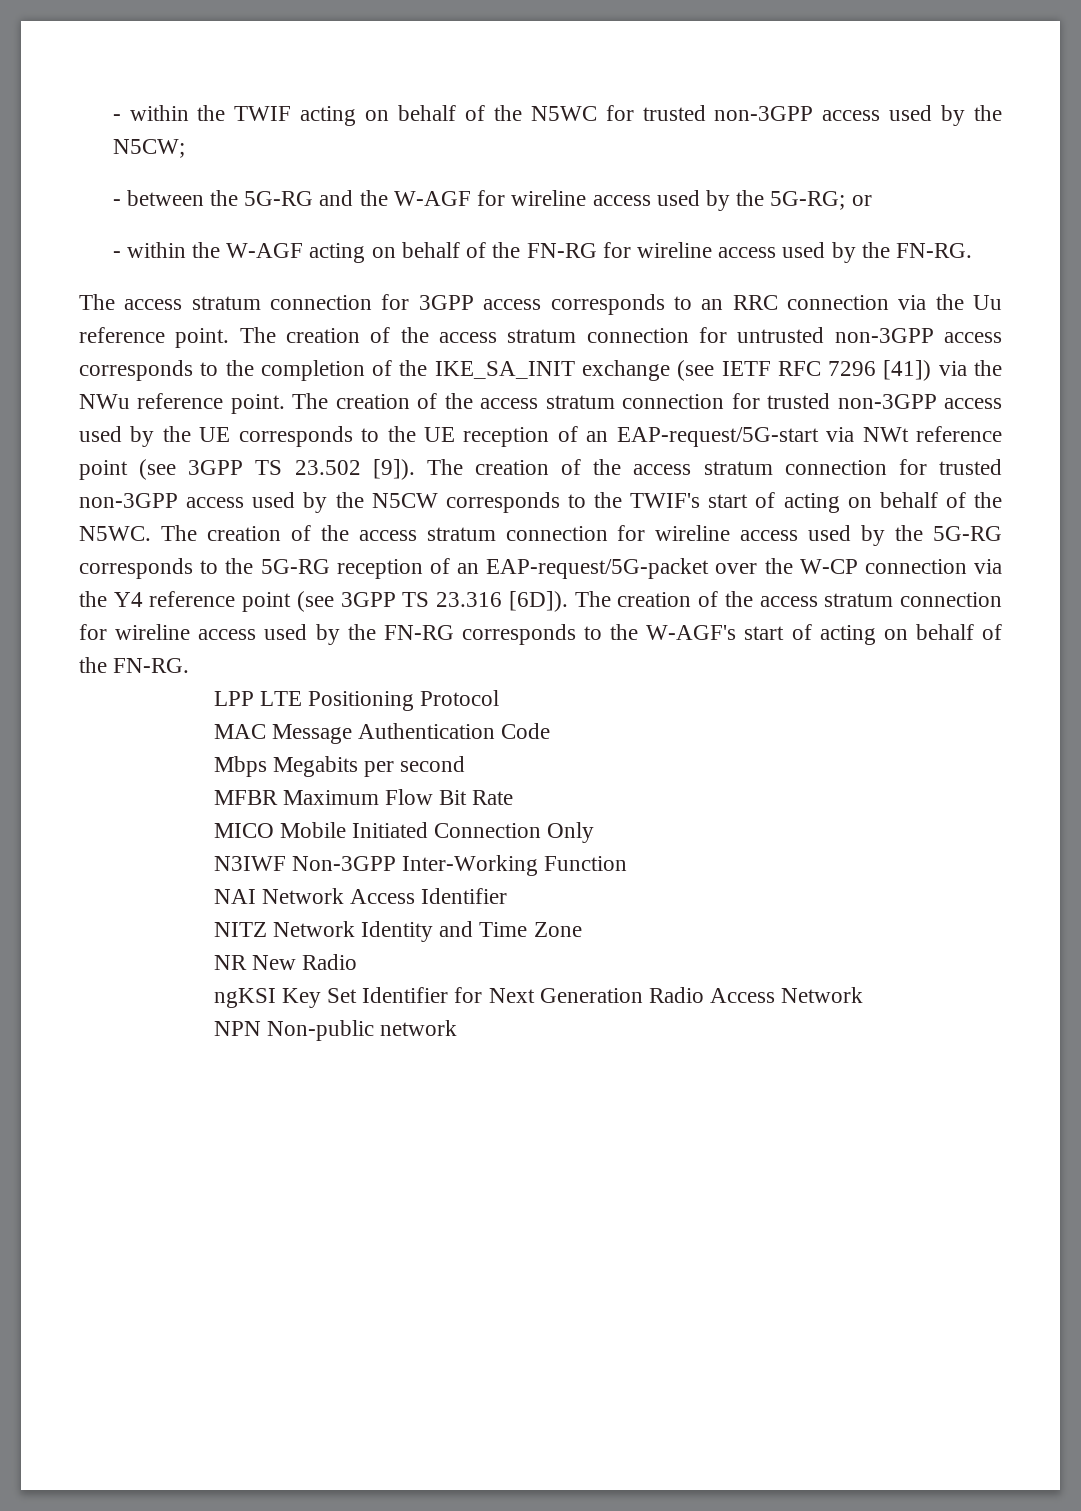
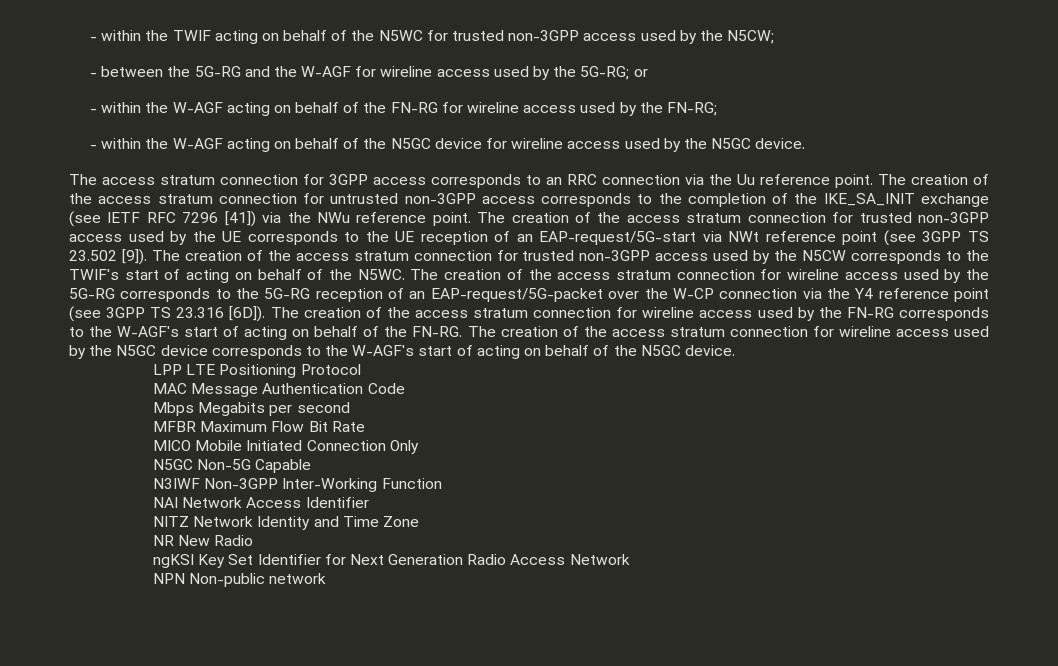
[895,243,972,258] FN-RG. -> [666,102,717,116] [90,138,806,152] FN-RG; // - within the W-AGF acting on behalf of the N5GC device for wireline access used by the N5GC device.
(190, 665) none -> [467,326,989,337] [69,345,735,359] The creation of the access stratum connection for wireline access used by the N5GC device corresponds to the W-AGF's start of acting on behalf of the N5GC device.
(595, 832) none -> [153,459,312,473] // N5GC Non-5G Capable

